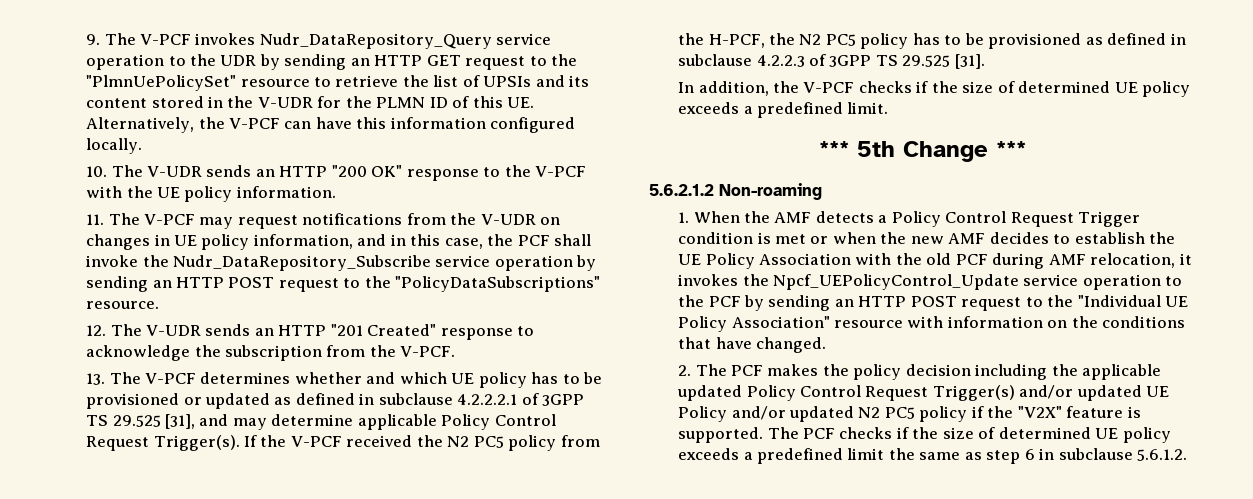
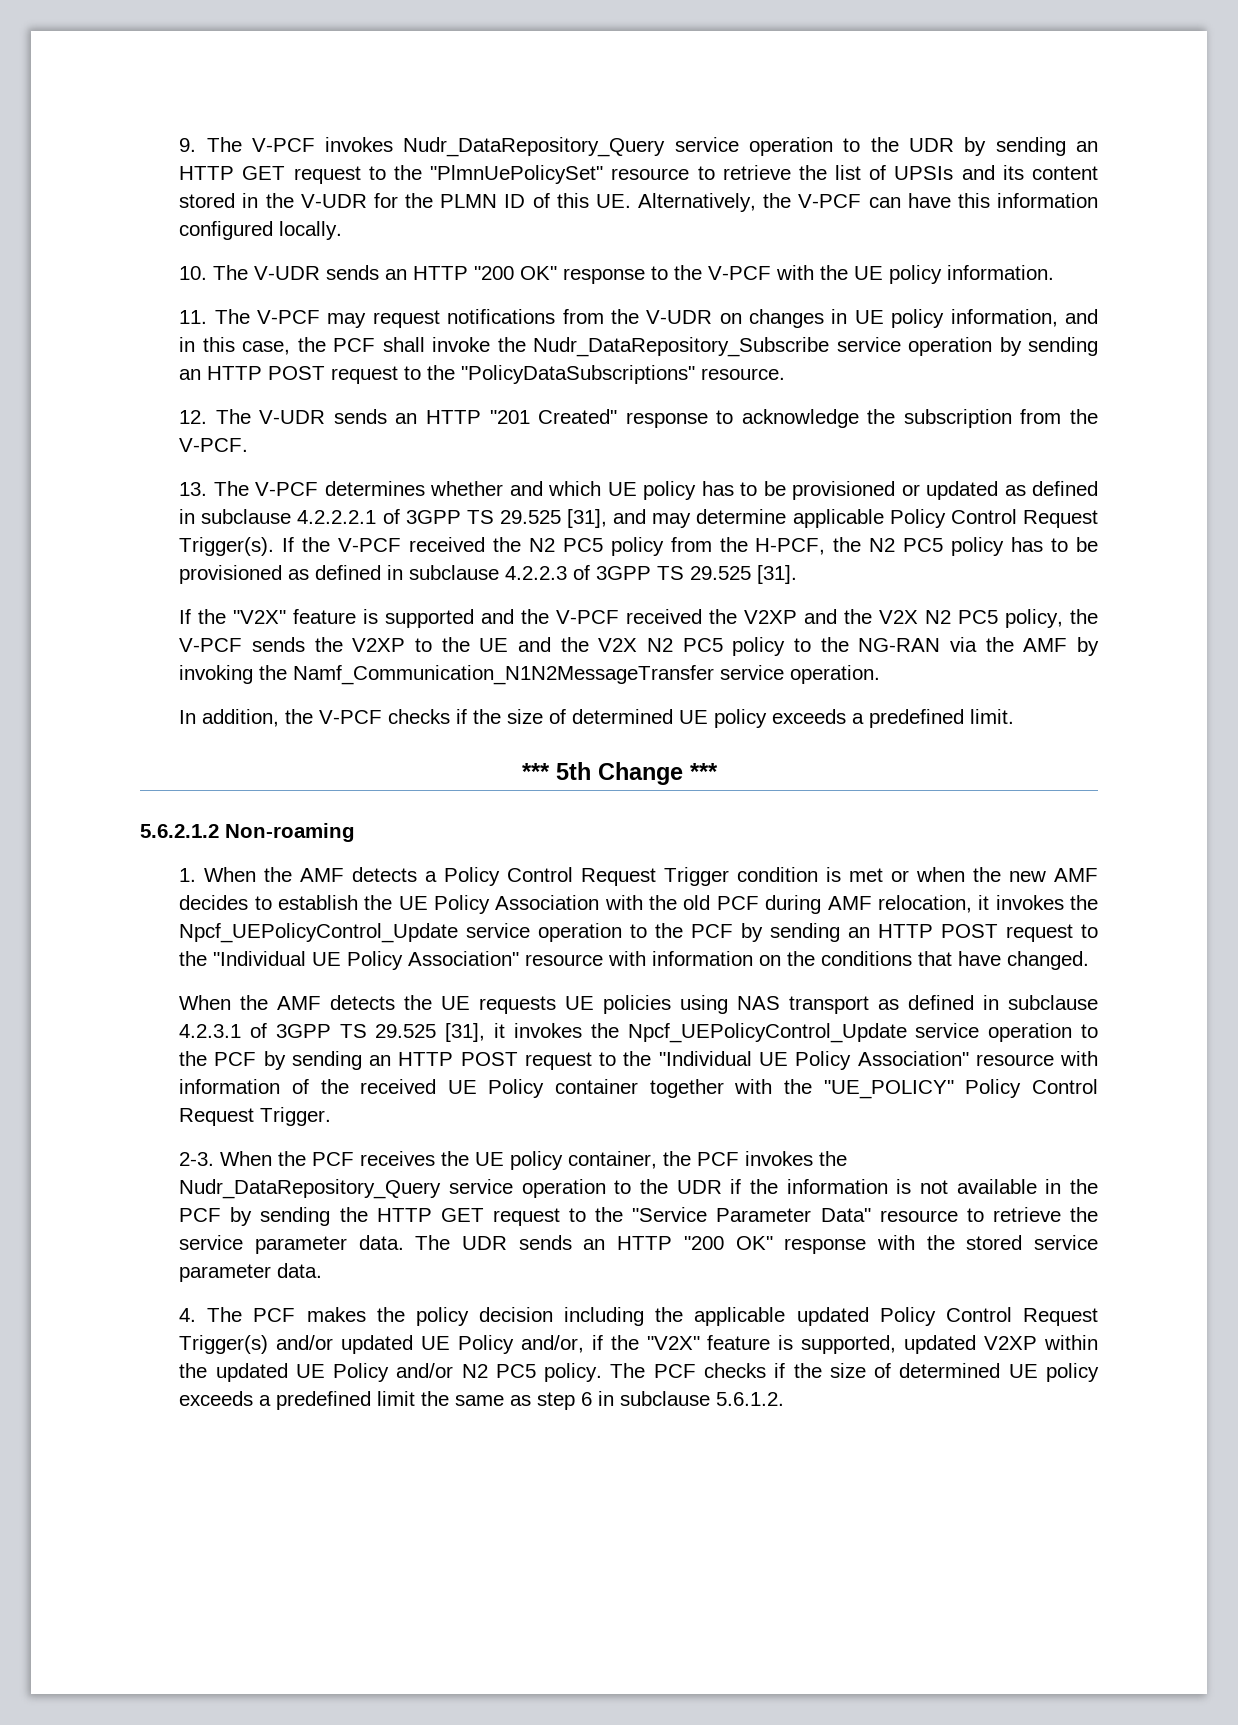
(985, 61) none -> [179,609,1098,628] [179,637,1099,656] [179,665,881,685] // If the "V2X" feature is supported and the V-PCF received the V2XP and the V2X N2 PC5 policy, the V-PCF sends the V2XP to the UE and the V2X N2 PC5 policy to the NG-RAN via the AMF by invoking the Namf_Communication_N1N2MessageTransfer service operation.
[678,365,692,376] 2. -> [179,995,1098,1014] [179,1023,1098,1043] [179,1051,1098,1070] [179,1079,1099,1099] [179,1107,332,1126] [179,1151,848,1170] [179,1179,1099,1199] [179,1207,1099,1226] [179,1235,1098,1254] [179,1263,323,1282] [179,1308,197,1322] When the AMF detects the UE requests UE policies using NAS transport as defined in subclause 4.2.3.1 of 3GPP TS 29.525 [31], it invokes the Npcf_UEPolicyControl_Update service operation to the PCF by sending an HTTP POST request to the "Individual UE Policy Association" resource with information of the received UE Policy container together with the "UE_POLICY" Policy Control Request Trigger. // 2-3. When the PCF receives the UE policy container, the PCF invokes the Nudr_DataRepository_Query service operation to the UDR if the information is not available in the PCF by sending the HTTP GET request to the "Service Parameter Data" resource to retrieve the service parameter data. The UDR sends an HTTP "200 OK" response with the stored service parameter data. // 4.
[731,406,968,422] and/or updated N2 PC5 policy -> [520,1335,584,1353] and/or,
[678,427,764,443] supported. -> [801,1335,1099,1354] [179,1363,603,1382] supported, updated V2XP within the updated UE Policy and/or N2 PC5 policy.

